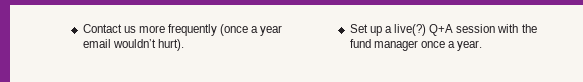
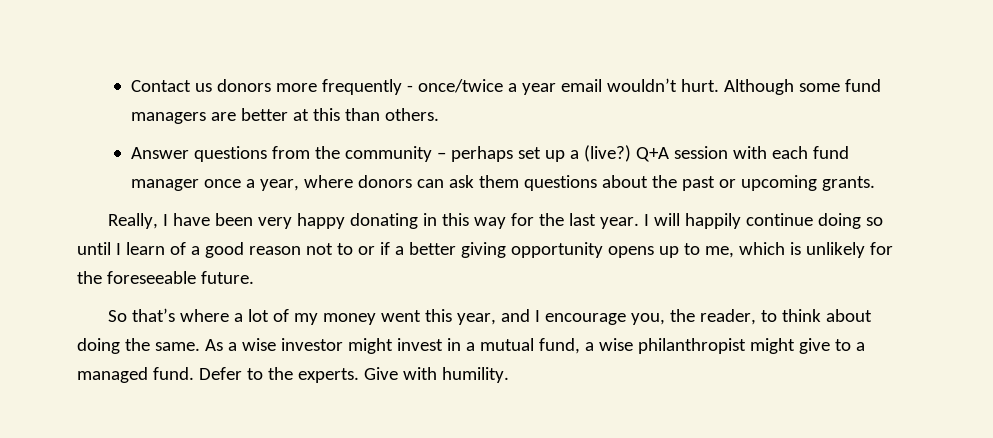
(136, 29) none -> [217,79,272,92] donors
[220,24,249,36] (once -> [407,79,504,93] - once/twice
[158,39,185,51] [349,24,368,33] hurt). // Set -> [681,79,882,95] [131,108,440,124] [131,146,542,162] hurt. Although some fund managers are better at this than others. // Answer questions from the community – perhaps set
[394,24,427,36] live(?) -> [584,145,632,162] (live?)
[521,24,537,33] the -> [772,146,809,159] each
[457,40,483,51] year. -> [260,175,876,191] [108,213,884,229] [77,242,893,258] [77,271,254,284] [108,308,873,325] [77,338,865,354] [77,367,509,383] year, where donors can ask them questions about the past or upcoming grants. // Really, I have been very happy donating in this way for the last year. I will happily continue doing so until I learn of a good reason not to or if a better giving opportunity opens up to me, which is unlikely for the foreseeable future. // So that’s where a lot of my money went this year, and I encourage you, the reader, to think about doing the same. As a wise investor might invest in a mutual fund, a wise philanthropist might give to a managed fund. Defer to the experts. Give with humility.

